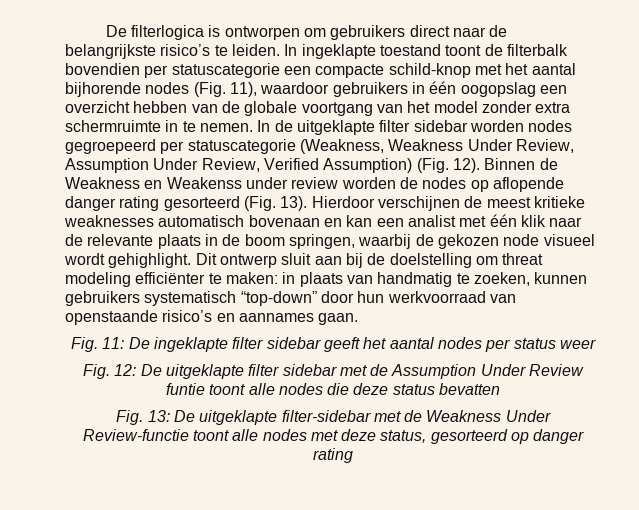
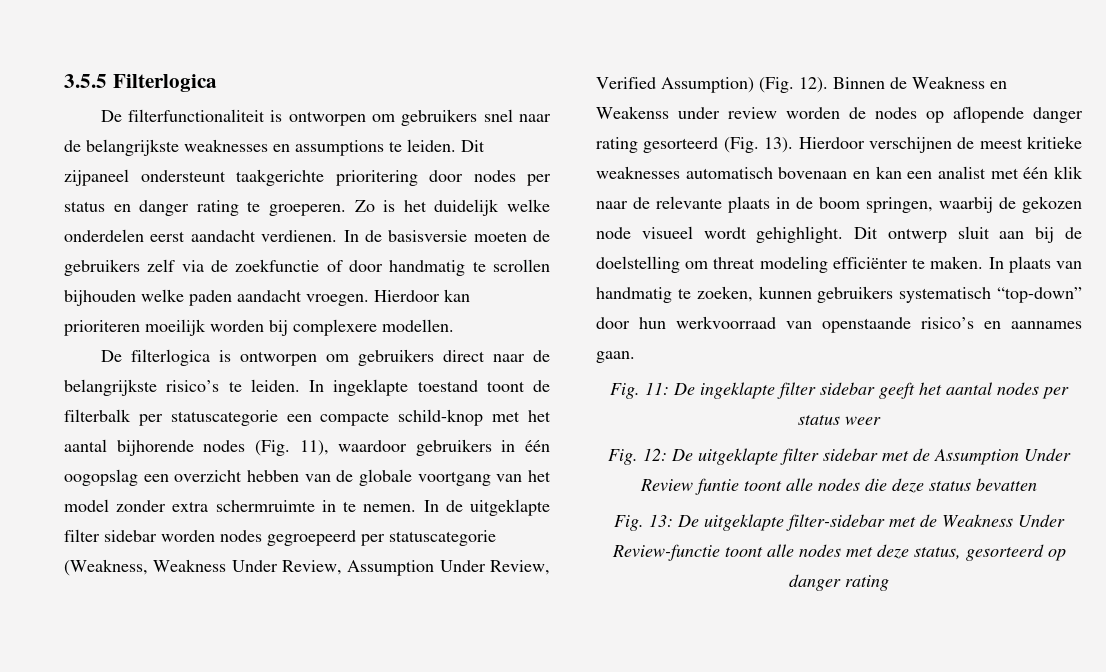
(105, 31) none -> [64,74,217,92] [100,109,551,126] [64,139,485,156] [64,169,551,186] [64,199,551,216] [64,229,550,242] [64,259,550,276] [64,289,470,306] [64,319,454,336] 3.5.5 Filterlogica // De filterfunctionaliteit is ontworpen om gebruikers snel naar de belangrijkste weaknesses en assumptions te leiden. Dit zijpaneel ondersteunt taakgerichte prioritering door nodes per status en danger rating te groeperen. Zo is het duidelijk welke onderdelen eerst aandacht verdienen. In de basisversie moeten de gebruikers zelf via de zoekfunctie of door handmatig te scrollen bijhouden welke paden aandacht vroegen. Hierdoor kan prioriteren moeilijk worden bij complexere modellen. //
[65,63,140,75] bovendien -> (131, 415) none
[225,272,296,284] maken: in -> [930,256,1004,269] maken. In

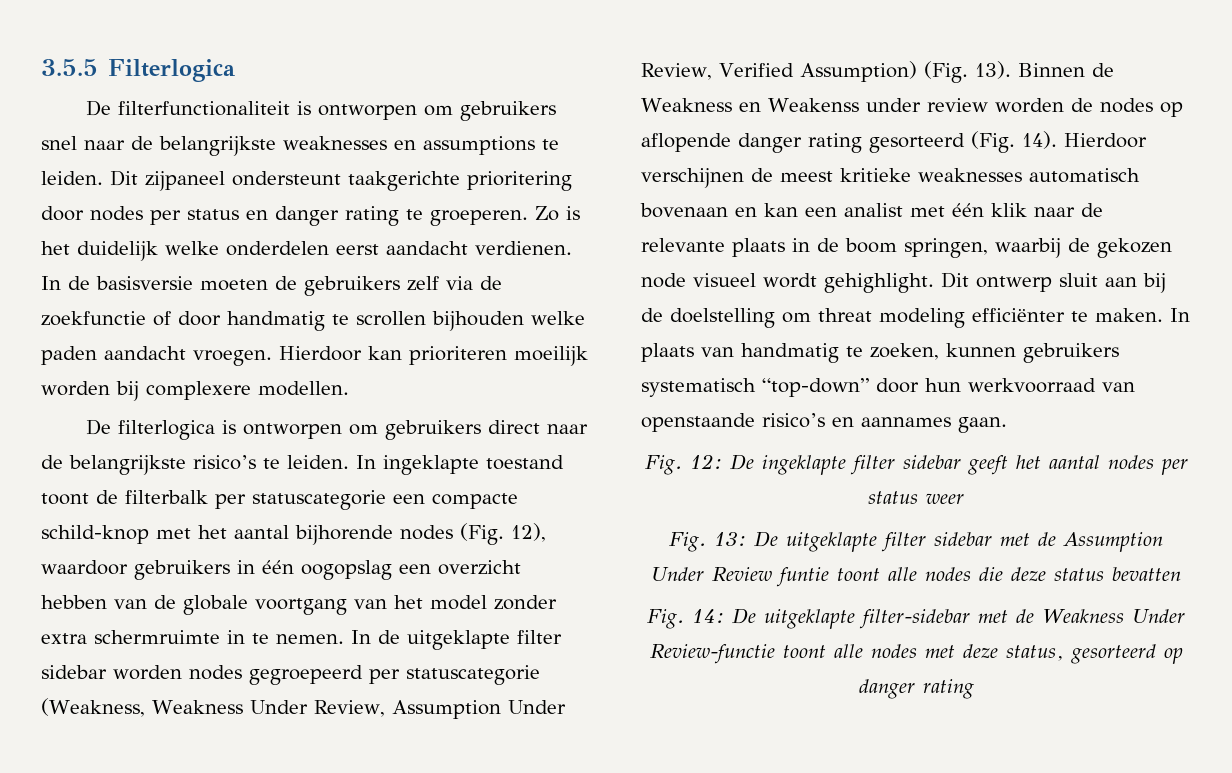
[299,440,329,456] 11), -> [511,523,546,542] 12),
[799,77,828,93] 12). -> [974,61,1011,79] 13).
[764,137,794,153] 13). -> [1022,131,1057,149] 14).
[645,382,669,395] 11: -> [689,454,722,469] 12:
[643,448,667,461] 12: -> [714,532,746,546] 13:
[649,514,673,527] 13: -> [692,609,725,623] 14:

